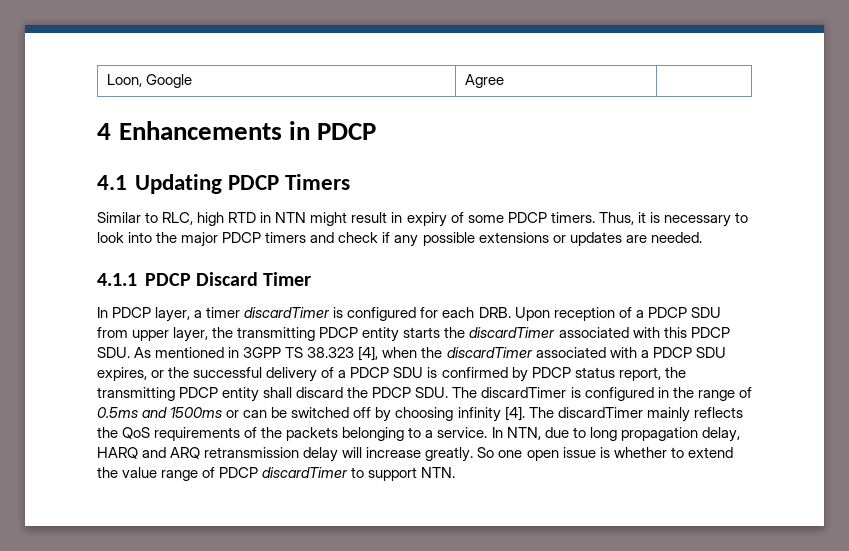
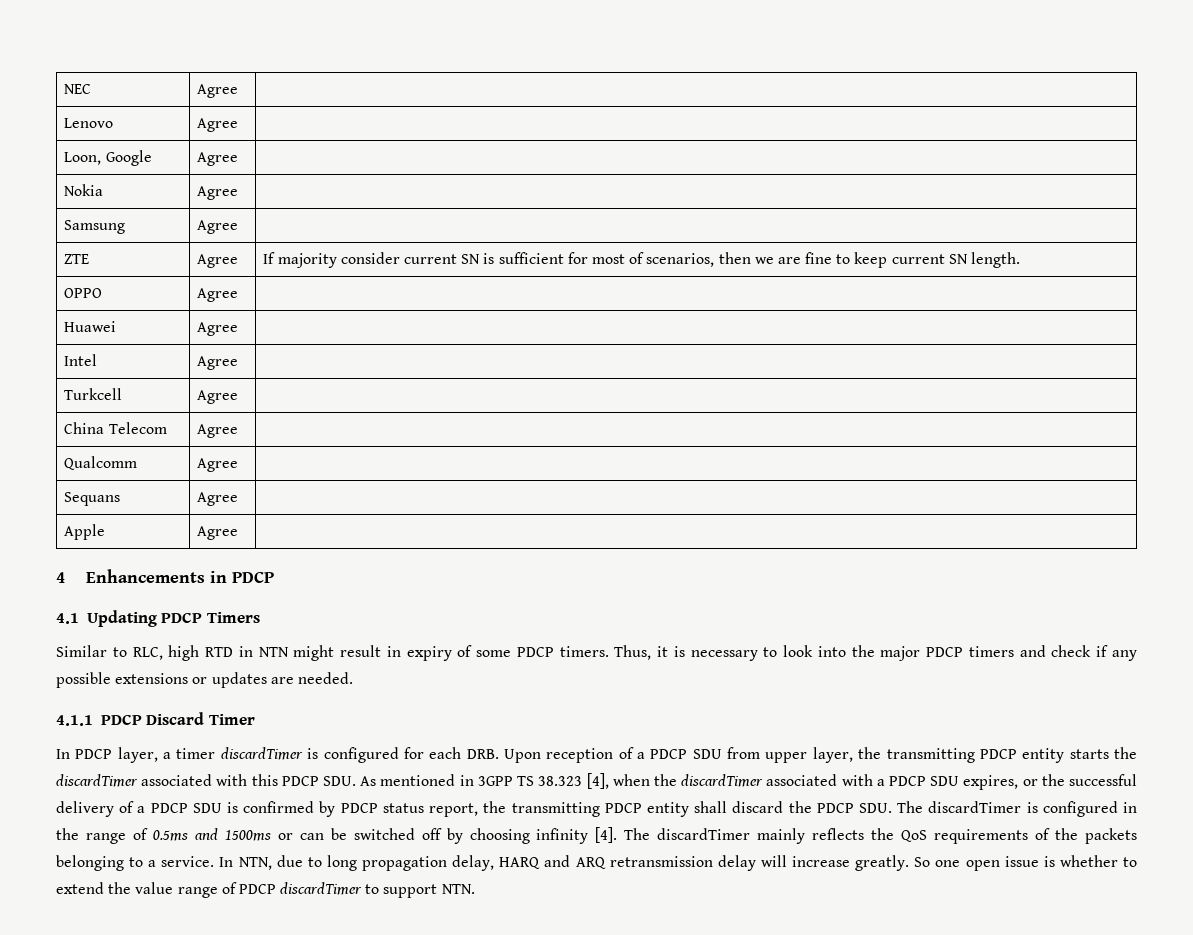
(107, 80) none -> [64,84,92,94] [197,84,239,98] [64,118,114,128] [197,118,239,132] NEC | Agree | // Lenovo | Agree | //
(505, 81) none -> [64,184,104,196] [197,186,239,200] [64,220,126,234] [197,220,239,234] [64,254,90,264] [197,254,239,268] [263,252,1020,268] [64,288,103,298] [197,288,239,302] [64,321,117,332] [197,322,239,336] [64,354,98,366] [197,356,239,370] [64,388,123,400] [197,390,239,404] [64,422,167,434] [197,424,239,438] [64,456,138,470] [197,458,239,472] [64,492,121,506] [197,492,239,506] [64,524,106,540] [197,526,239,540] // Nokia | Agree | // Samsung | Agree | // ZTE | Agree | If majority consider current SN is sufficient for most of scenarios, then we are fine to keep current SN length. // OPPO | Agree | // Huawei | Agree | // Intel | Agree | // Turkcell | Agree | // China Telecom | Agree | // Qualcomm | Agree | // Sequans | Agree | // Apple | Agree |

